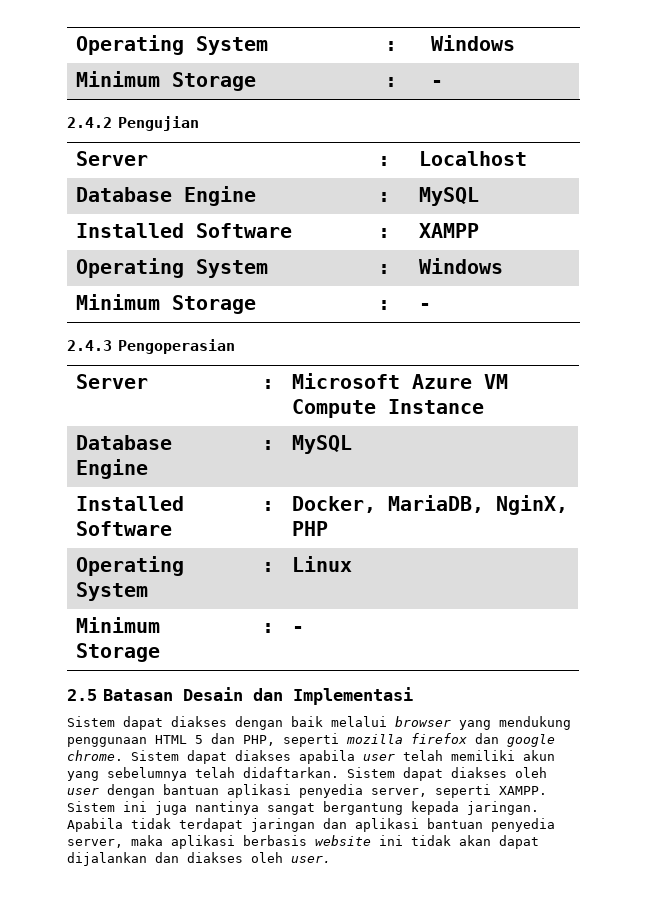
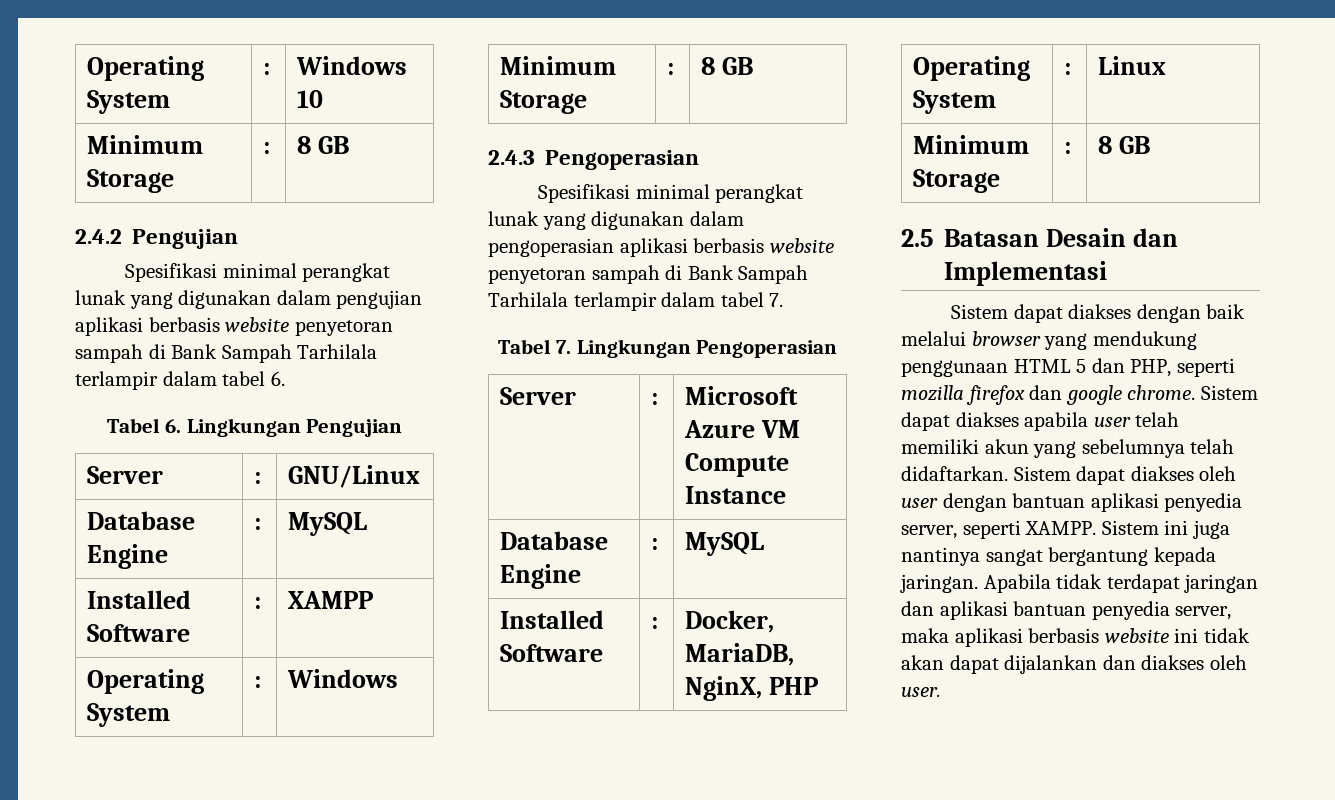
[75,35,268,55] [384,41,397,51] [430,35,515,51] [75,71,256,91] [384,77,397,87] [430,80,443,87] Operating System | : | Windows // Minimum Storage | : | - -> [86,56,204,81] [86,90,170,114] [262,63,270,75] [295,56,407,75] [296,90,323,108] [86,135,203,154] [86,169,174,193] [262,142,270,154] [296,136,349,154] Operating System | : | Windows 10 // Minimum Storage | : | 8 GB
[75,151,148,166] [377,156,390,166] [418,151,527,166] // Server | : | Localhost -> [124,263,391,282] [75,290,423,309] [75,317,393,336] [75,344,378,363] [75,371,285,390] [106,418,403,437] [86,466,163,484] [253,472,261,484] [287,465,420,488] // Spesifikasi minimal perangkat lunak yang digunakan dalam pengujian aplikasi berbasis website penyetoran sampah di Bank Sampah Tarhilala terlampir dalam tabel 6. // Tabel 6. Lingkungan Pengujian // Server | : | GNU/Linux
[418,303,431,310] - -> [700,57,753,75] 8 GB
(236, 346) none -> [537,184,804,203] [488,211,744,230] [488,238,834,257] [488,265,809,284] [488,292,784,311] [497,339,838,358] // Spesifikasi minimal perangkat lunak yang digunakan dalam pengoperasian aplikasi berbasis website penyetoran sampah di Bank Sampah Tarhilala terlampir dalam tabel 7. // Tabel 7. Lingkungan Pengoperasian
[291,626,304,633] - -> [1097,136,1150,154] 8 GB

